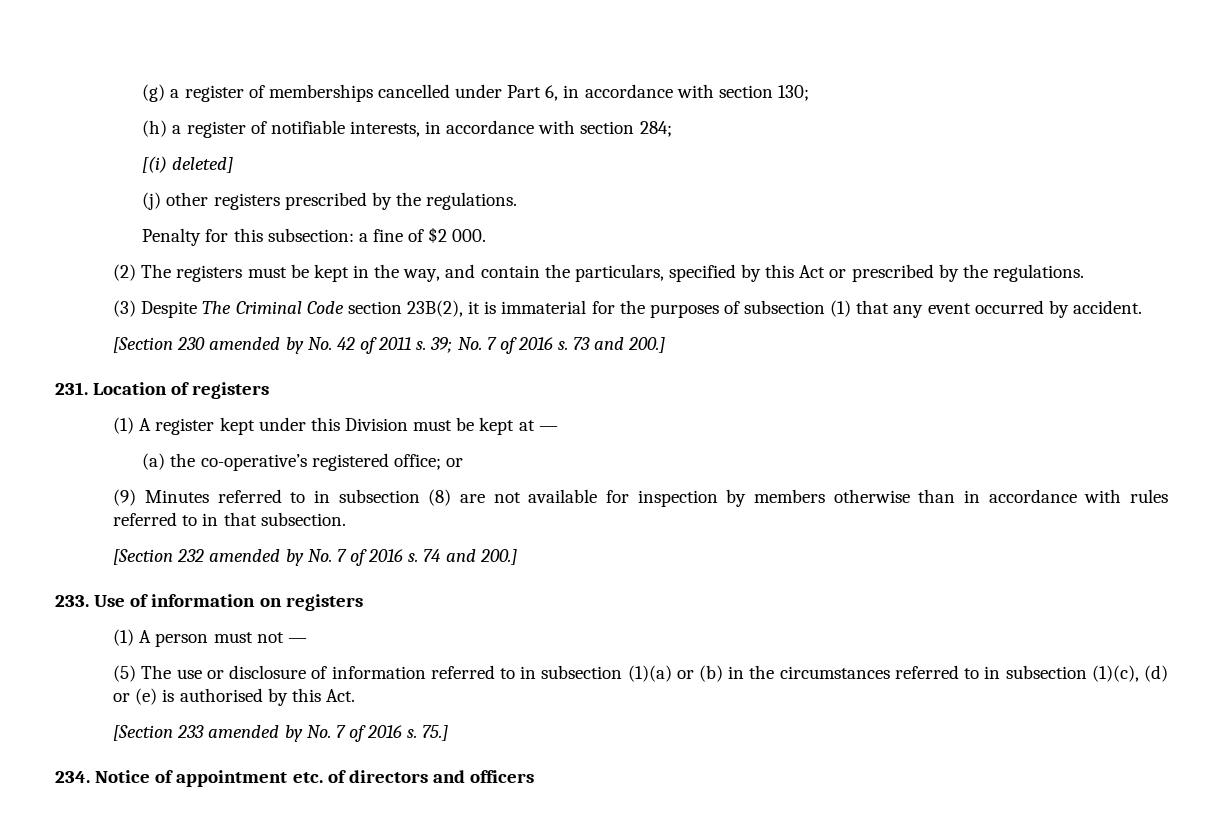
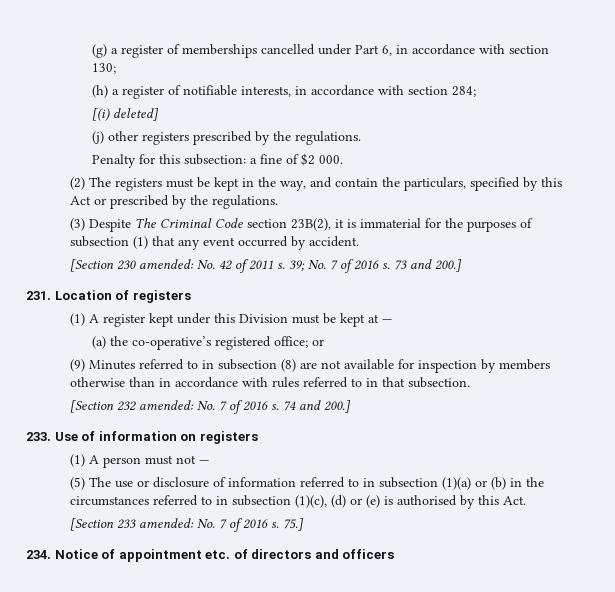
[209,337,304,354] amended by -> [138,259,194,269] amended:
[209,549,304,566] amended by -> [138,400,194,410] amended:
[208,725,303,742] amended by -> [138,518,194,528] amended:

